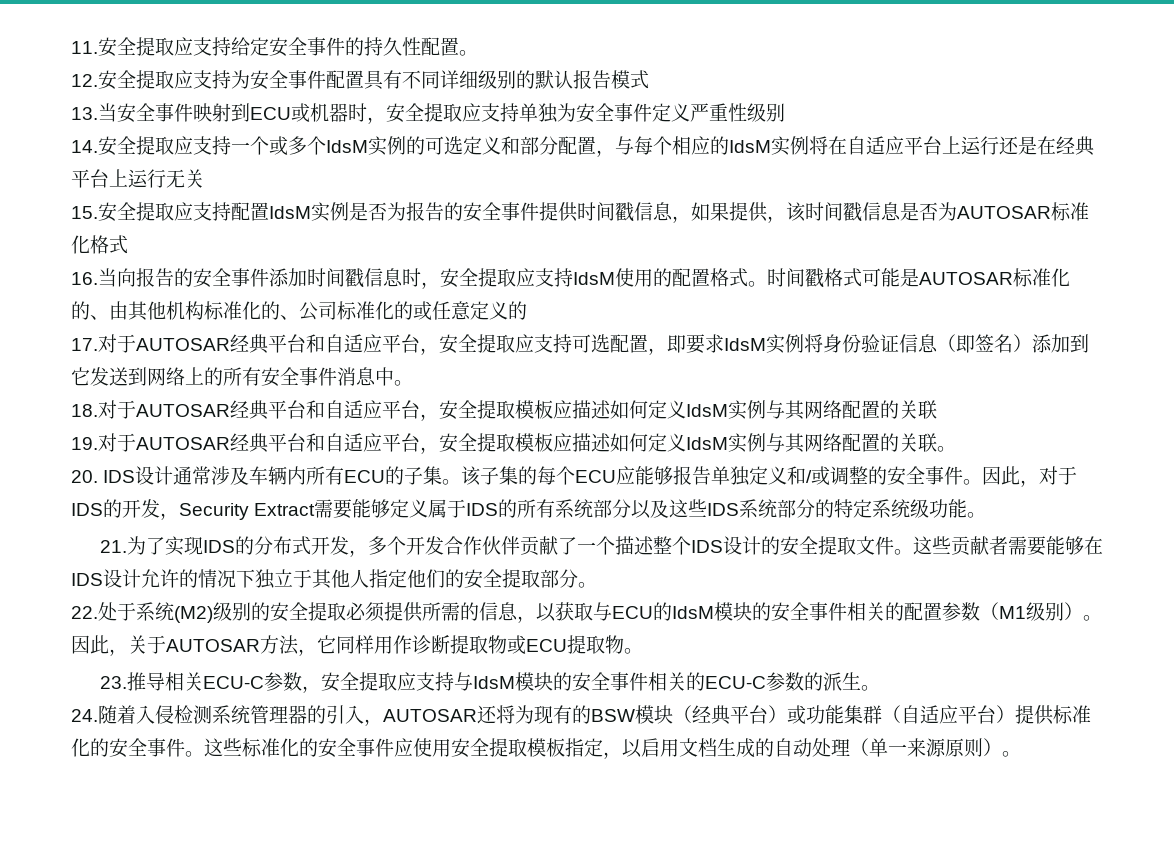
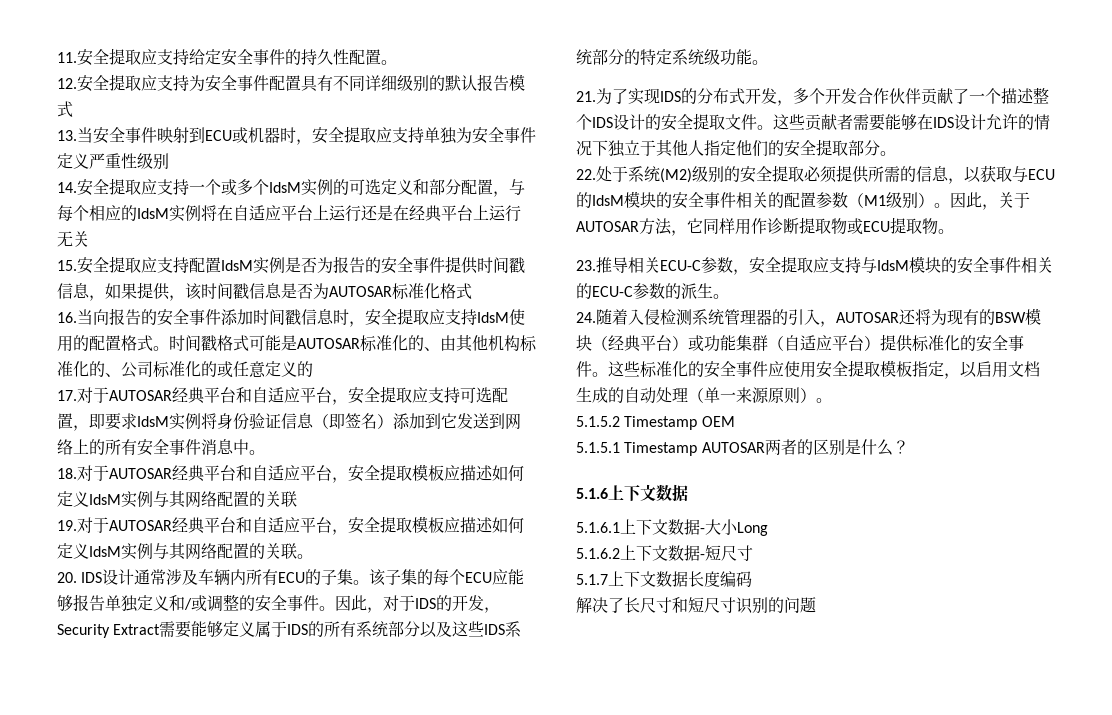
(1021, 754) none -> [576,416,735,430] [576,439,909,456] [576,484,688,502] [576,519,768,536] [576,545,753,561] [576,571,752,587] [576,597,816,614] // 5.1.5.2 Timestamp OEM // 5.1.5.1 Timestamp AUTOSAR两者的区别是什么？ // 5.1.6上下⽂数据 // 5.1.6.1上下⽂数据-⼤⼩Long // 5.1.6.2上下⽂数据-短尺⼨ // 5.1.7上下⽂数据⻓度编码 // 解决了长尺寸和短尺寸识别的问题

